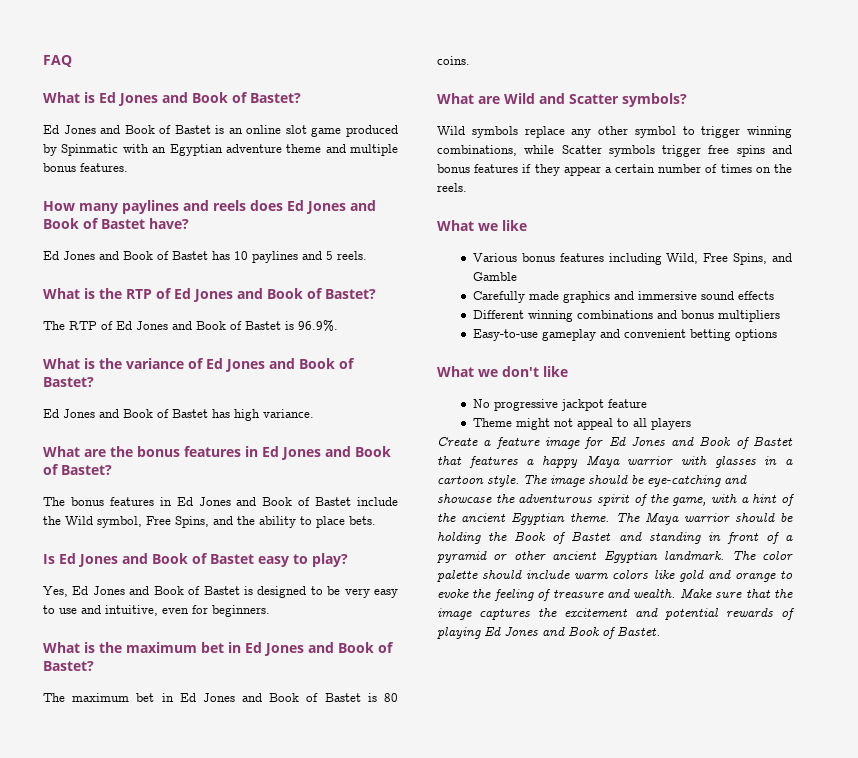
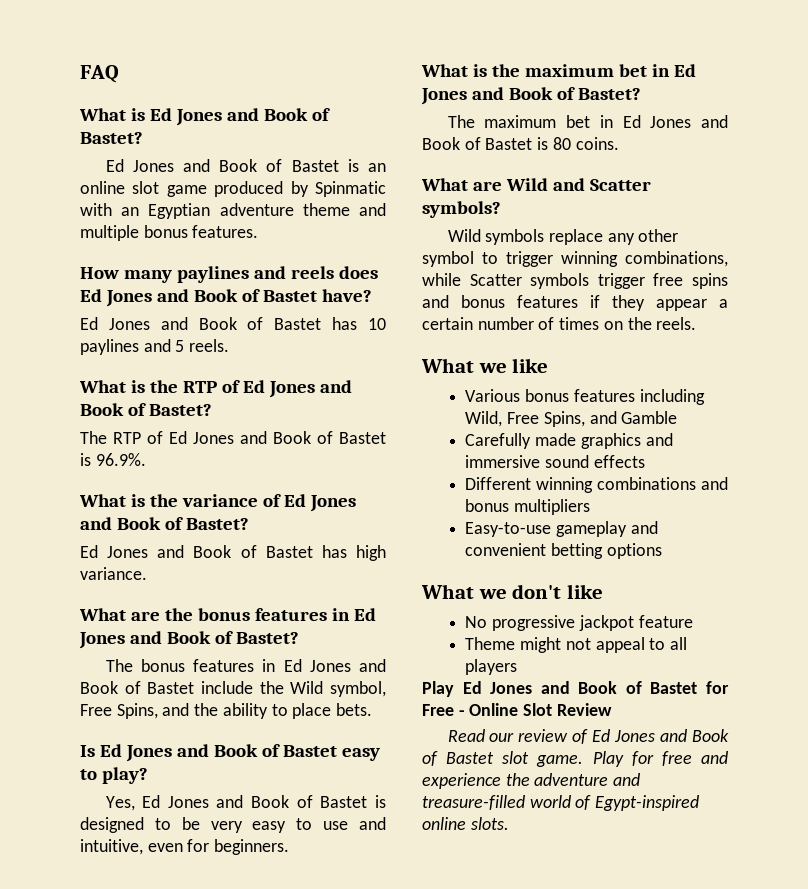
[437,436,793,449] [437,455,793,468] [437,475,747,487] [437,494,795,506] [437,512,793,525] [437,531,793,544] [437,551,793,563] [437,570,793,582] [437,588,793,601] [437,608,795,620] [437,626,660,639] Create a feature image for Ed Jones and Book of Bastet that features a happy Maya warrior with glasses in a cartoon style. The image should be eye-catching and showcase the adventurous spirit of the game, with a hint of the ancient Egyptian theme. The Maya warrior should be holding the Book of Bastet and standing in front of a pyramid or other ancient Egyptian landmark. The color palette should include warm colors like gold and orange to evoke the feeling of treasure and wealth. Make sure that the image captures the excitement and potential rewards of playing Ed Jones and Book of Bastet. -> [422,681,729,697] [422,703,612,716] [447,729,729,744] [422,751,728,767] [422,773,641,789] [422,795,700,811] [422,817,509,830] Play Ed Jones and Book of Bastet for Free - Online Slot Review // Read our review of Ed Jones and Book of Bastet slot game. Play for free and experience the adventure and treasure-filled world of Egypt-inspired online slots.

